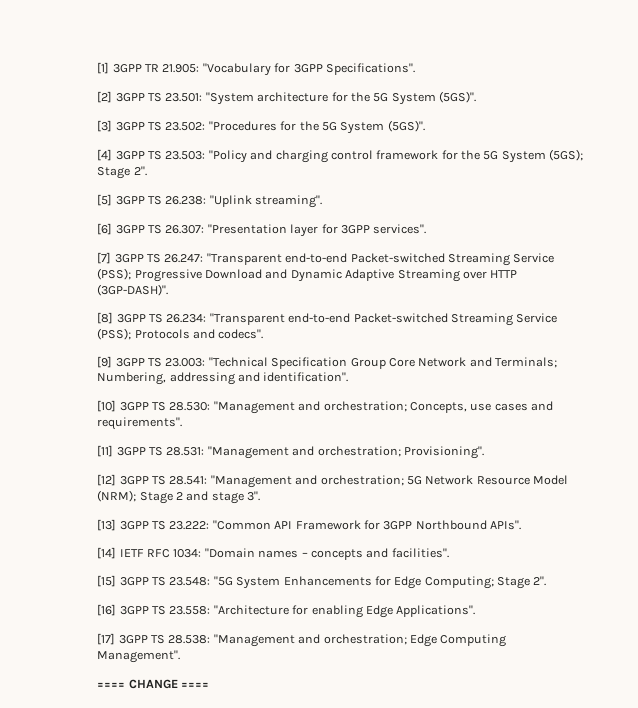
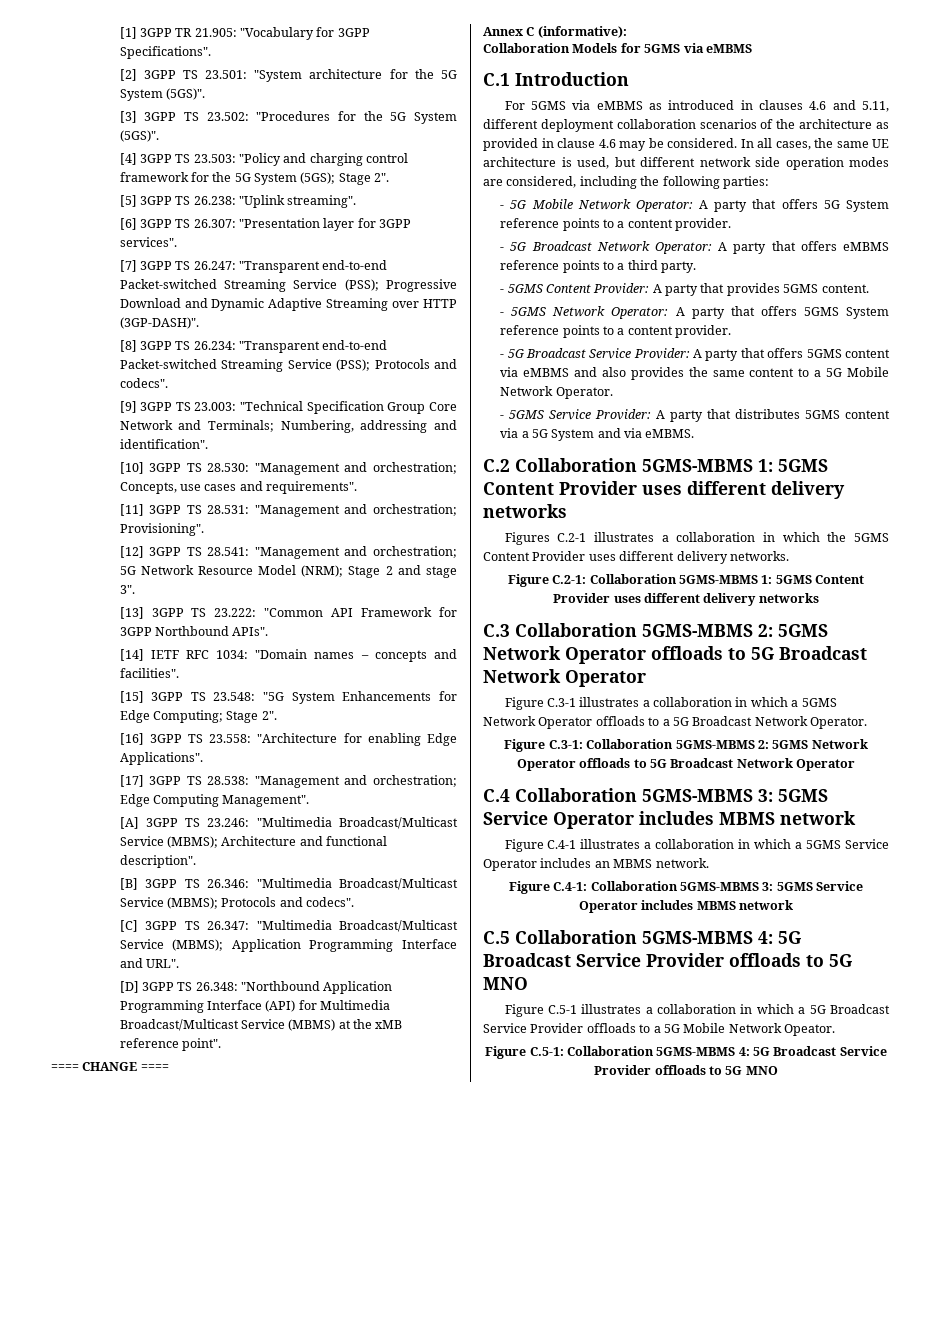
[97,679,210,689] ==== CHANGE ==== -> [119,817,458,829] [119,836,388,848] [119,855,196,868] [119,878,458,890] [119,897,355,909] [119,920,458,932] [119,939,457,952] [119,958,179,968] [119,981,393,994] [119,1000,391,1013] [119,1019,403,1031] [119,1038,221,1051] [51,1062,169,1071] [483,26,627,38] [483,43,752,53] [483,72,629,86] [504,100,889,112] [483,119,889,132] [483,138,889,151] [483,157,889,170] [483,176,769,189] [500,199,889,212] [500,218,732,231] [500,241,889,254] [500,260,697,273] [500,283,869,296] [500,306,889,319] [500,325,732,338] [500,348,890,361] [500,367,890,380] [500,386,613,399] [500,409,890,422] [500,428,695,441] [483,458,828,472] [483,481,845,499] [483,504,567,518] [504,532,889,545] [483,551,789,564] [507,574,865,587] [553,593,819,606] [483,623,828,637] [483,646,867,664] [483,669,646,687] [504,697,837,710] [483,716,867,729] [504,739,868,752] [516,758,856,771] [483,788,828,802] [483,811,856,829] [504,839,889,852] [483,858,709,871] [508,881,864,894] [578,900,794,913] [483,930,801,944] [483,953,852,967] [483,977,528,990] [504,1004,890,1017] [483,1023,835,1036] [485,1046,887,1059] [594,1065,778,1075] [A] 3GPP TS 23.246: "Multimedia Broadcast/Multicast Service (MBMS); Architecture and functional description". // [B] 3GPP TS 26.346: "Multimedia Broadcast/Multicast Service (MBMS); Protocols and codecs". // [C] 3GPP TS 26.347: "Multimedia Broadcast/Multicast Service (MBMS); Application Programming Interface and URL". // [D] 3GPP TS 26.348: "Northbound Application Programming Interface (API) for Multimedia Broadcast/Multicast Service (MBMS) at the xMB reference point". // ==== CHANGE ==== // Annex C (informative): // Collaboration Models for 5GMS via eMBMS // C.1 Introduction // For 5GMS via eMBMS as introduced in clauses 4.6 and 5.11, different deployment collaboration scenarios of the architecture as provided in clause 4.6 may be considered. In all cases, the same UE architecture is used, but different network side operation modes are considered, including the following parties: // - 5G Mobile Network Operator: A party that offers 5G System reference points to a content provider. // - 5G Broadcast Network Operator: A party that offers eMBMS reference points to a third party. // - 5GMS Content Provider: A party that provides 5GMS content. // - 5GMS Network Operator: A party that offers 5GMS System reference points to a content provider. // - 5G Broadcast Service Provider: A party that offers 5GMS content via eMBMS and also provides the same content to a 5G Mobile Network Operator. // - 5GMS Service Provider: A party that distributes 5GMS content via a 5G System and via eMBMS. // C.2 Collaboration 5GMS-MBMS 1: 5GMS Content Provider uses different delivery networks // Figures C.2-1 illustrates a collaboration in which the 5GMS Content Provider uses different delivery networks. // Figure C.2-1: Collaboration 5GMS-MBMS 1: 5GMS Content Provider uses different delivery networks // C.3 Collaboration 5GMS-MBMS 2: 5GMS Network Operator offloads to 5G Broadcast Network Operator // Figure C.3-1 illustrates a collaboration in which a 5GMS Network Operator offloads to a 5G Broadcast Network Operator. // Figure C.3-1: Collaboration 5GMS-MBMS 2: 5GMS Network Operator offloads to 5G Broadcast Network Operator // C.4 Collaboration 5GMS-MBMS 3: 5GMS Service Operator includes MBMS network // Figure C.4-1 illustrates a collaboration in which a 5GMS Service Operator includes an MBMS network. // Figure C.4-1: Collaboration 5GMS-MBMS 3: 5GMS Service Operator includes MBMS network // C.5 Collaboration 5GMS-MBMS 4: 5G Broadcast Service Provider offloads to 5G MNO // Figure C.5-1 illustrates a collaboration in which a 5G Broadcast Service Provider offloads to a 5G Mobile Network Opeator. // Figure C.5-1: Collaboration 5GMS-MBMS 4: 5G Broadcast Service Provider offloads to 5G MNO

